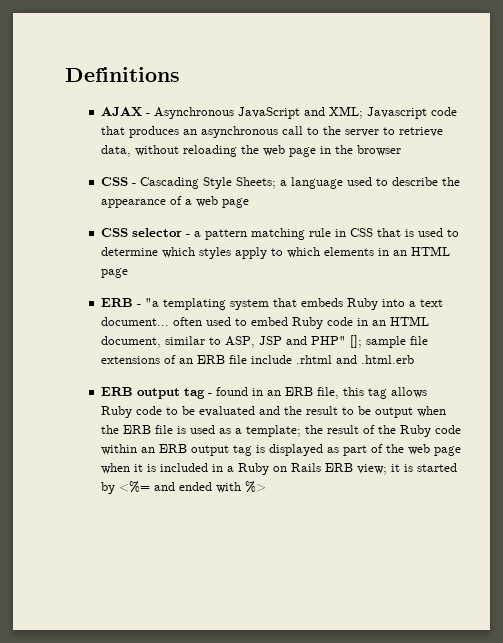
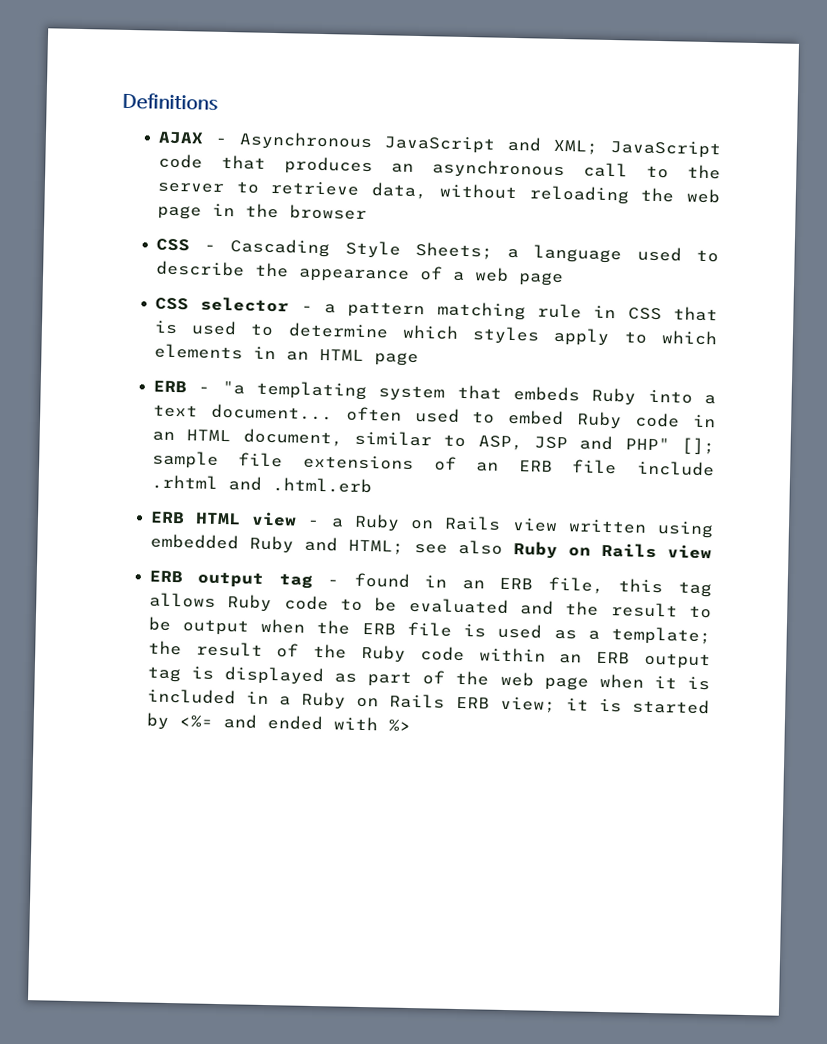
[366,107,427,119] Javascript -> [610,140,721,159] JavaScript
(414, 359) none -> [149,511,715,539] [149,533,712,560] // ERB HTML view - a Ruby on Rails view written using embedded Ruby and HTML; see also Ruby on Rails view

